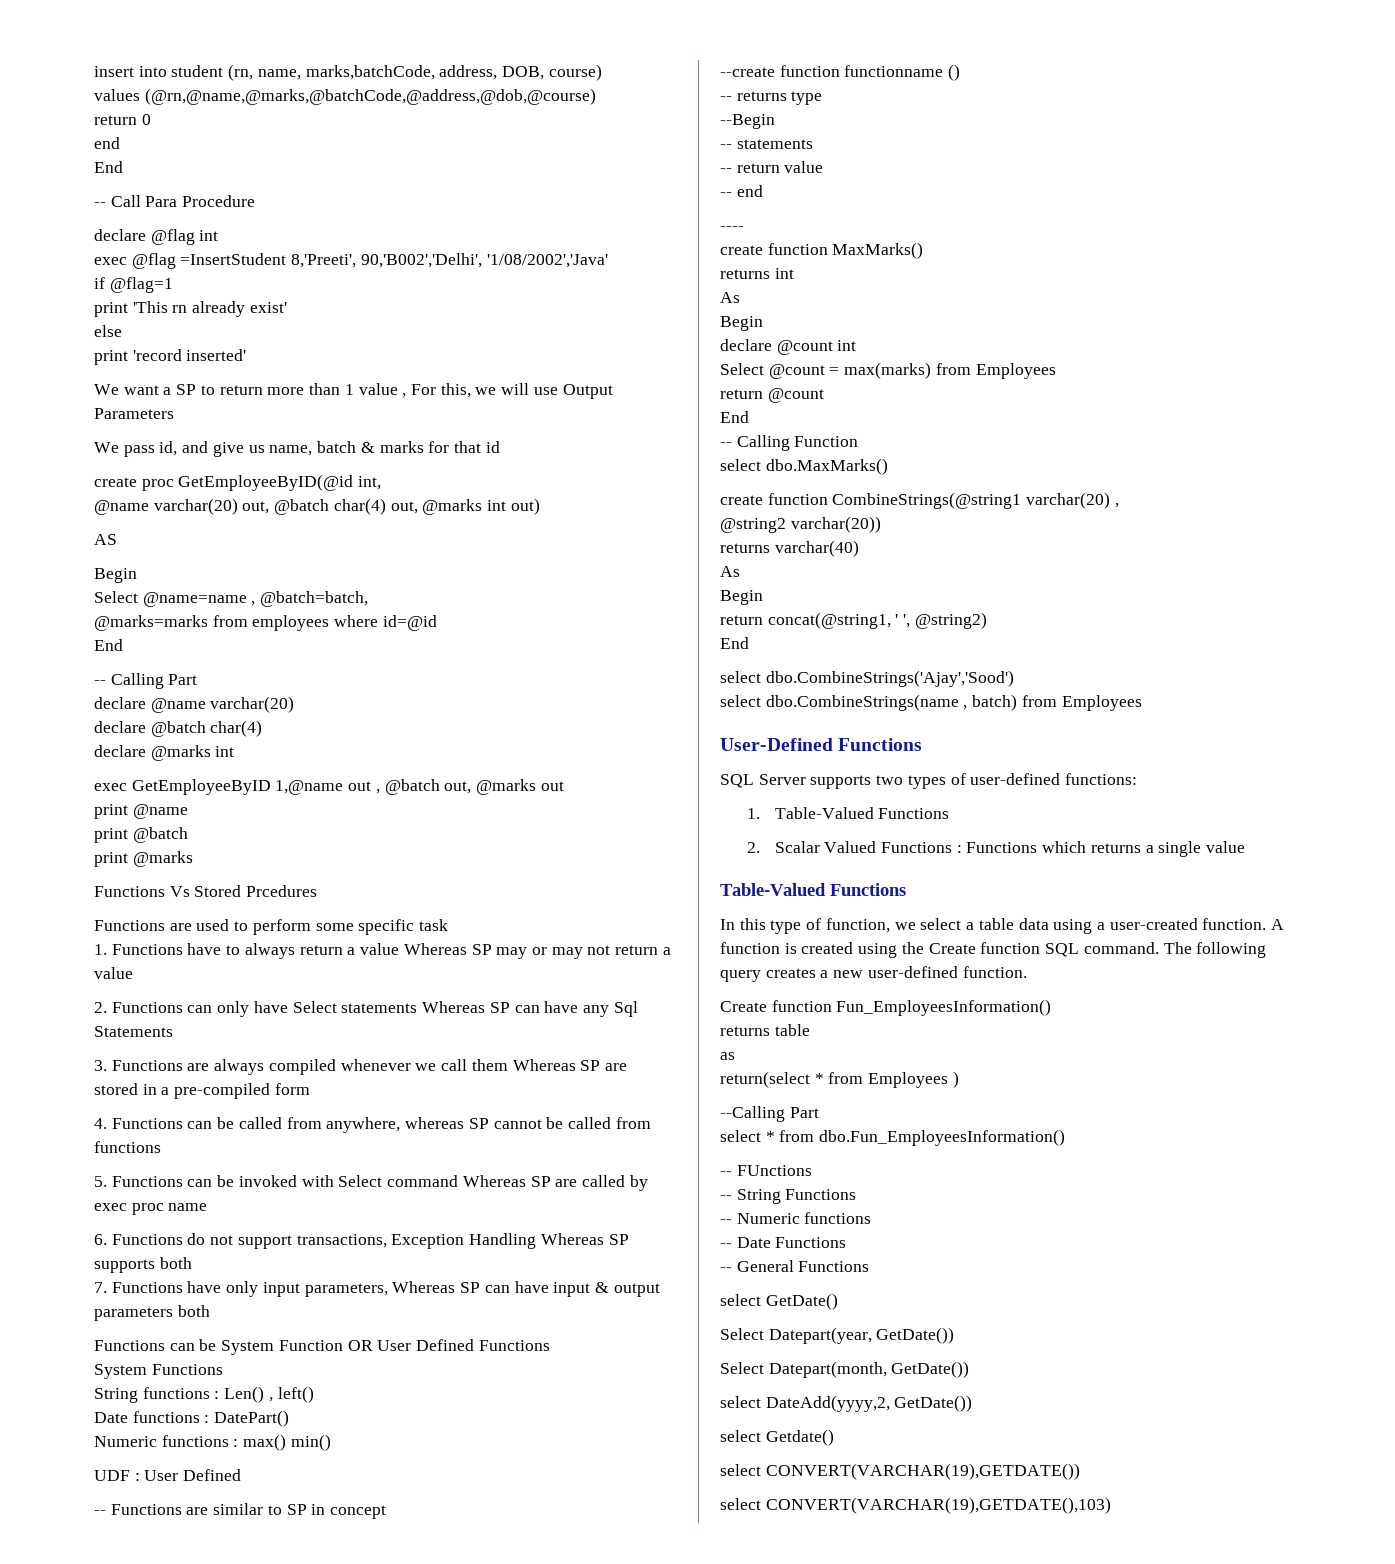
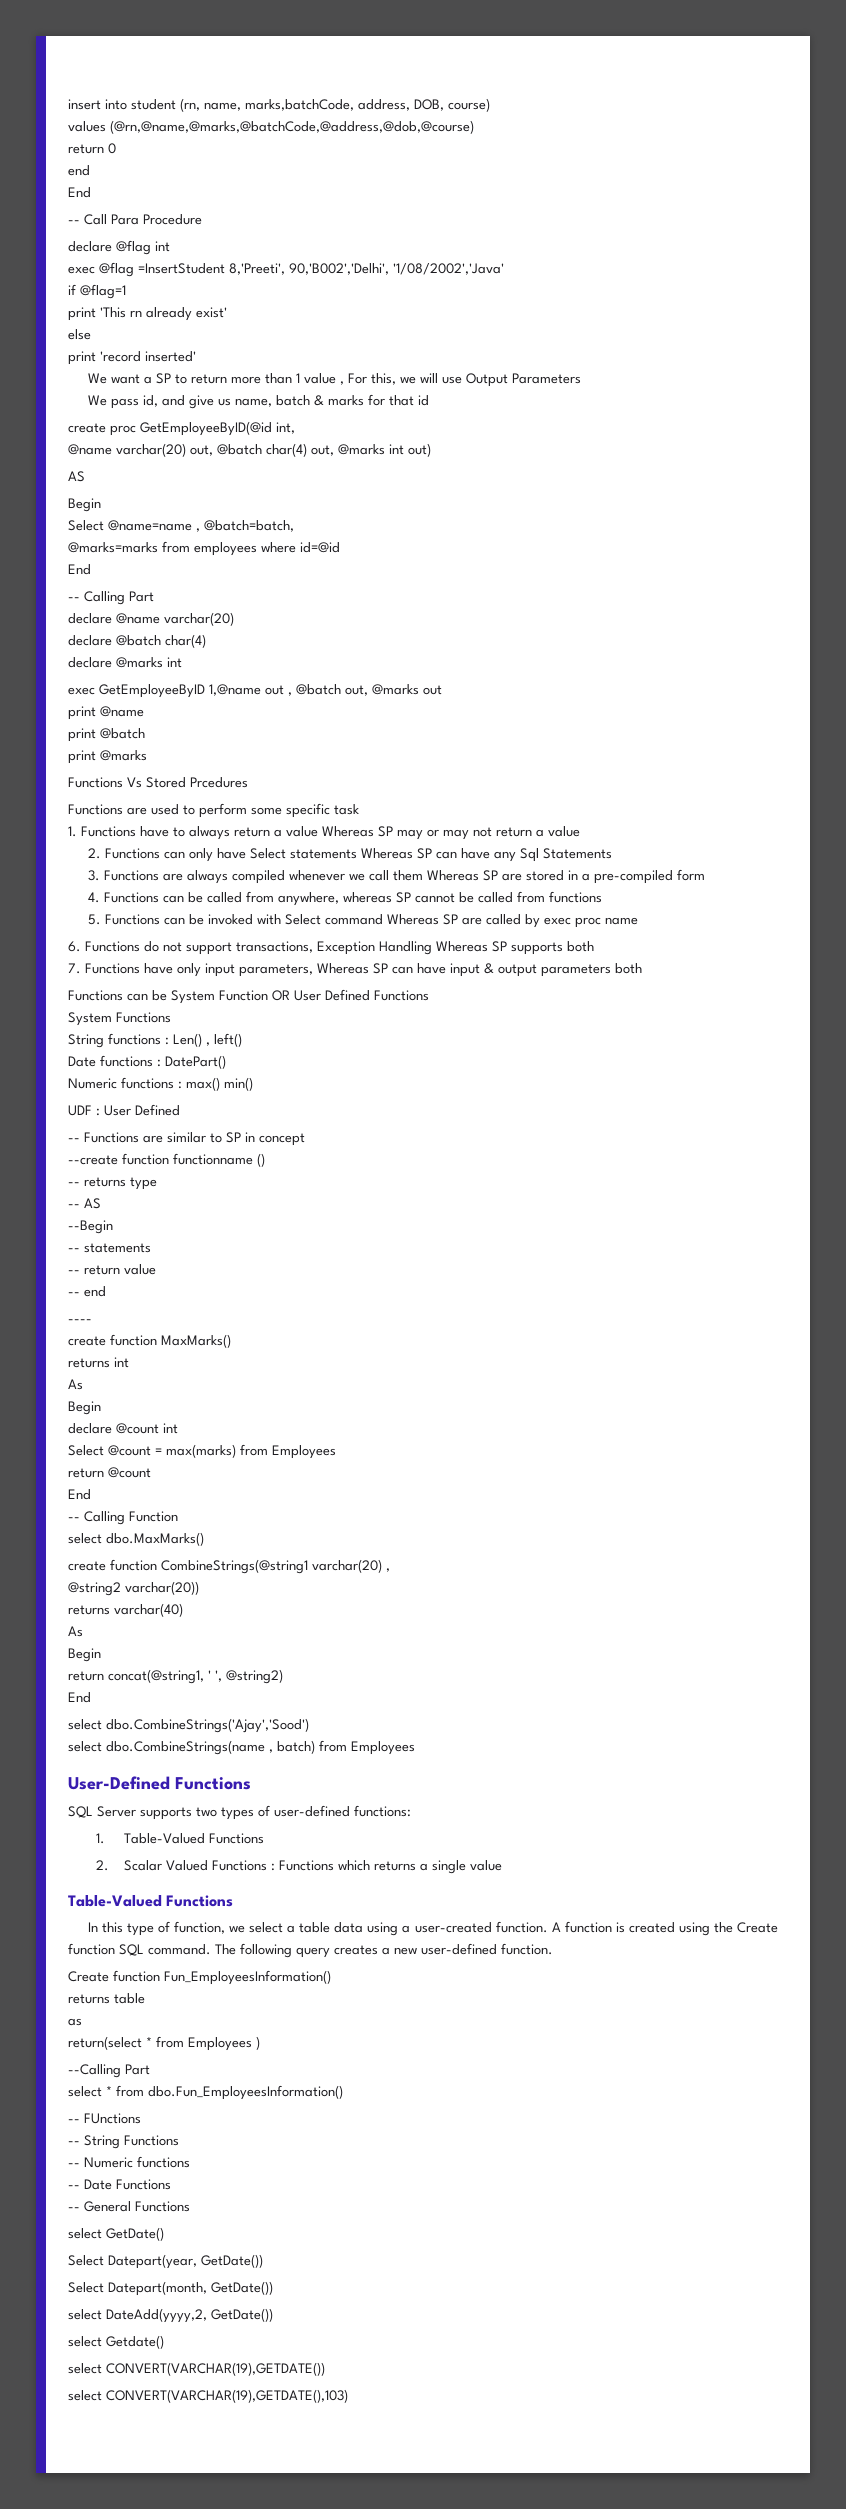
(823, 98) none -> [68,1198,101,1209] // -- AS

